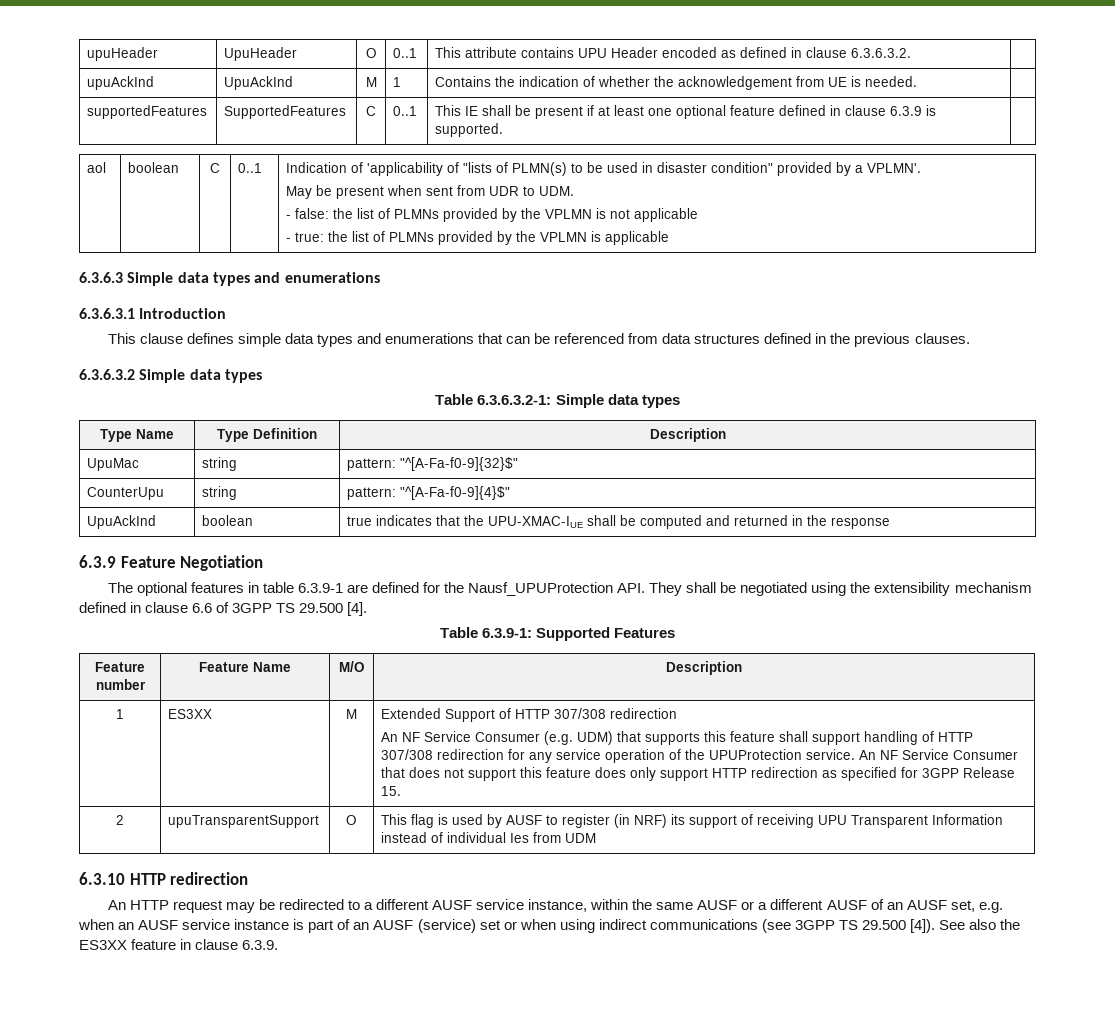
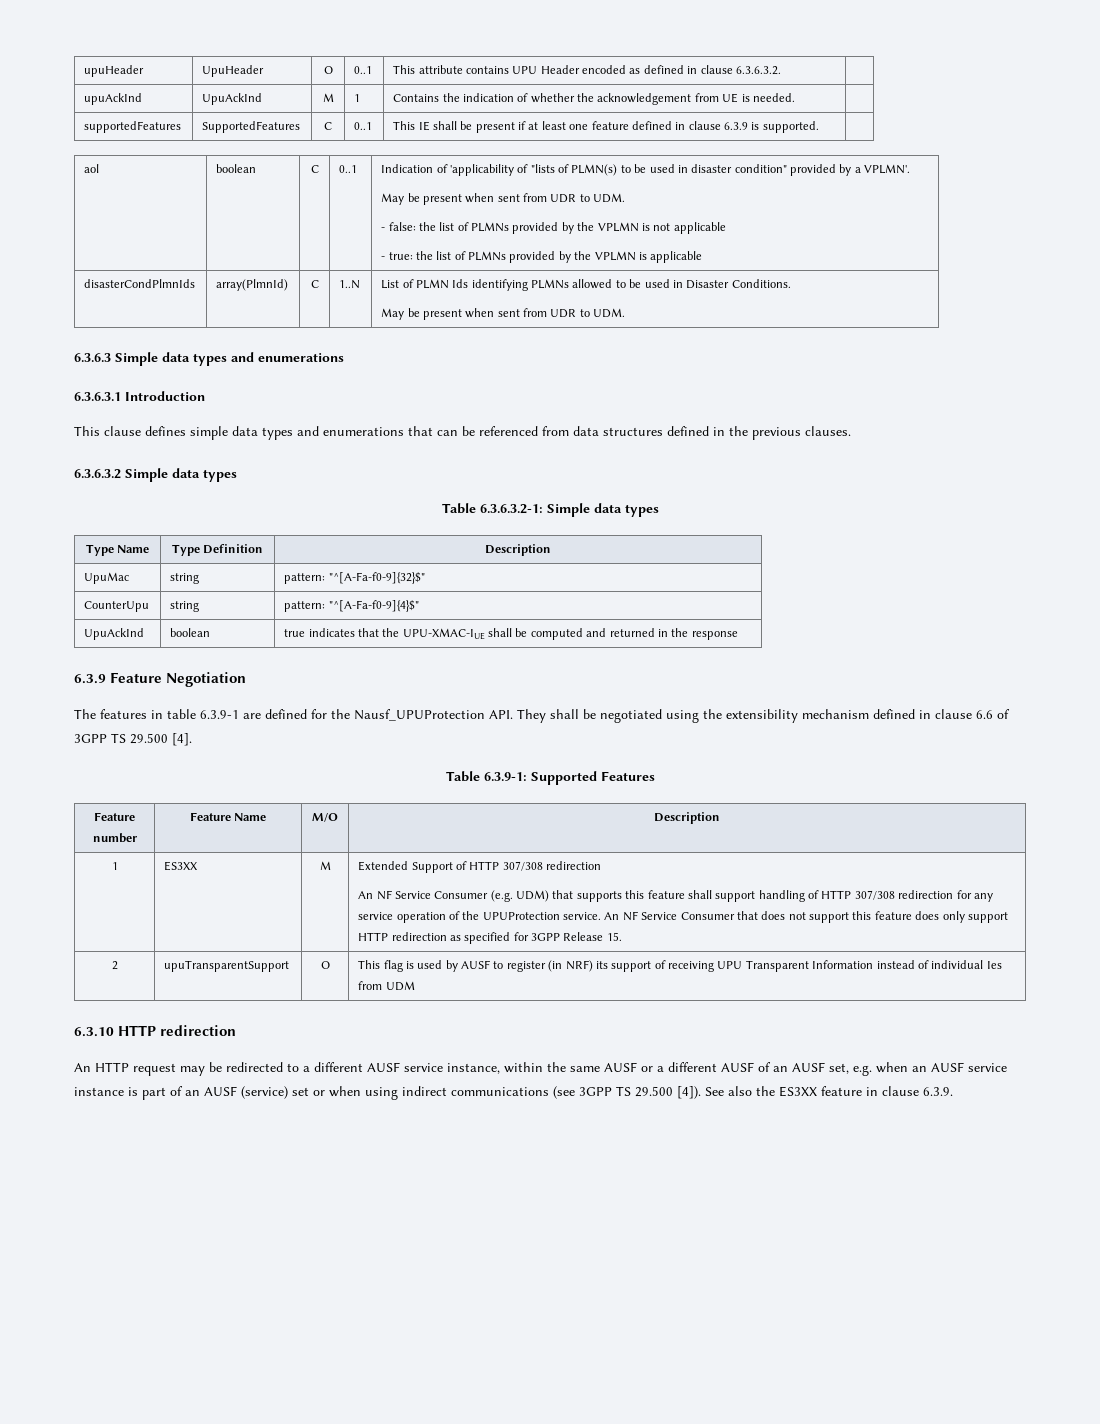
[676,105,727,119] optional -> (589, 127) none
(670, 238) none -> [84,279,196,288] [216,279,289,291] [310,280,319,288] [339,280,361,289] [381,279,791,291] [381,308,626,320] // disasterCondPlmnIds | array(PlmnId) | C | 1..N | List of PLMN Ids identifying PLMNs allowed to be used in Disaster Conditions. // May be present when sent from UDR to UDM.
[136,582,187,596] optional -> (96, 714) none

